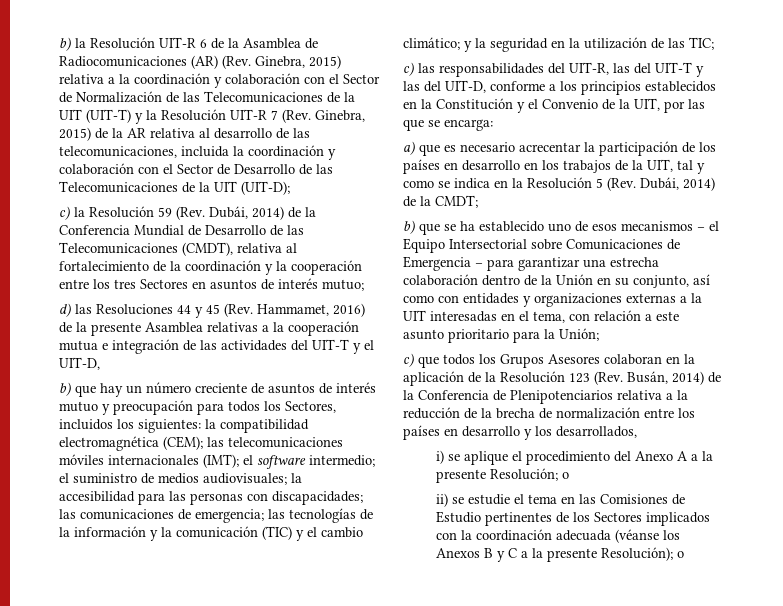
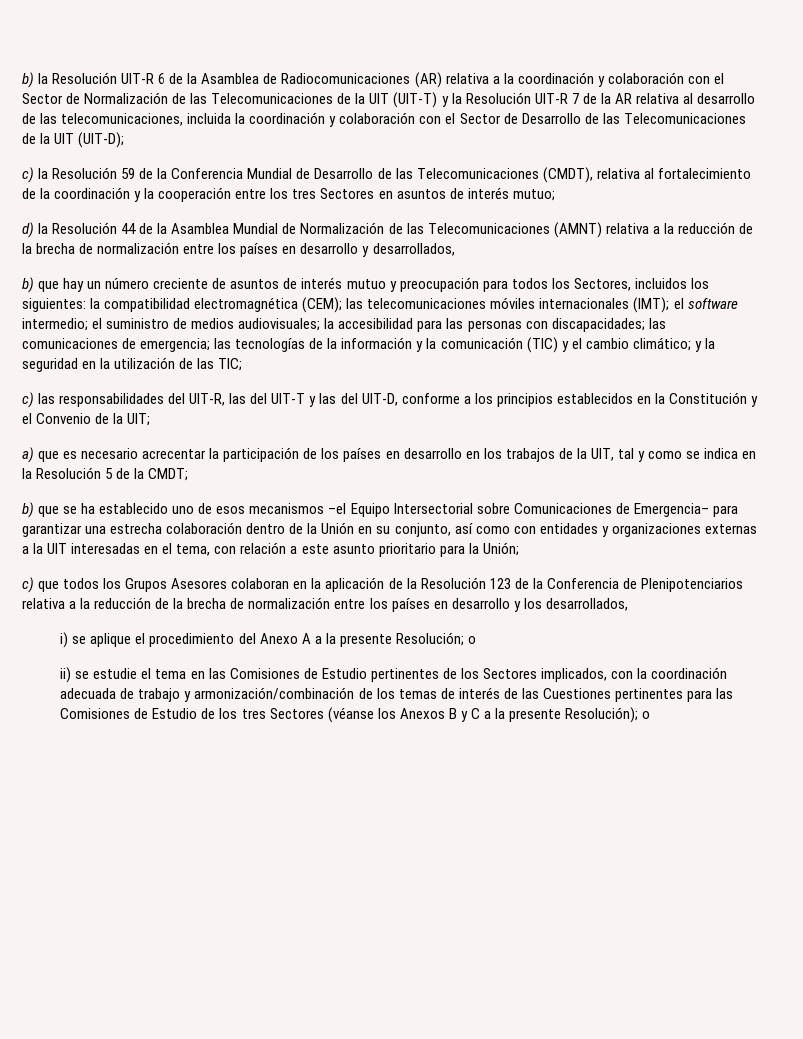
[222,55,341,69] (Rev. Ginebra, 2015) -> (442, 80) none
[282,109,365,123] [59,127,91,141] (Rev. Ginebra, 2015) -> (579, 98) none
[176,206,284,220] (Rev. Dubái, 2014) -> (136, 173) none
[75,303,365,318] [59,321,359,336] [59,339,374,354] [59,357,100,370] las Resoluciones 44 y 45 (Rev. Hammamet, 2016) de la presente Asamblea relativas a la cooperación mutua e integración de las actividades del UIT-T y el UIT-D, -> [38,222,753,238] [22,242,455,257] la Resolución 44 de la Asamblea Mundial de Normalización de las Telecomunicaciones (AMNT) relativa a la reducción de la brecha de normalización entre los países en desarrollo y desarrollados,
[634,98,705,113] [403,119,493,131] UIT, por las que se encarga: -> [127,413,151,426] UIT;
[607,177,715,191] (Rev. Dubái, 2014) -> (114, 473) none
[697,221,719,231] – el -> [328,503,347,514] –el
[403,256,483,271] Emergencia – -> [633,503,709,517] Emergencia–
[594,371,704,385] (Rev. Busán, 2014) -> (511, 583) none
[645,512,710,526] implicados -> [540,668,607,682] implicados,
(611, 535) none -> [120,687,734,702] [60,708,324,719] de trabajo y armonización/combinación de los temas de interés de las Cuestiones pertinentes para las Comisiones de Estudio de los tres Sectores

